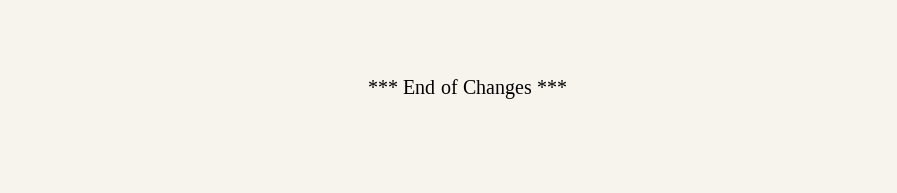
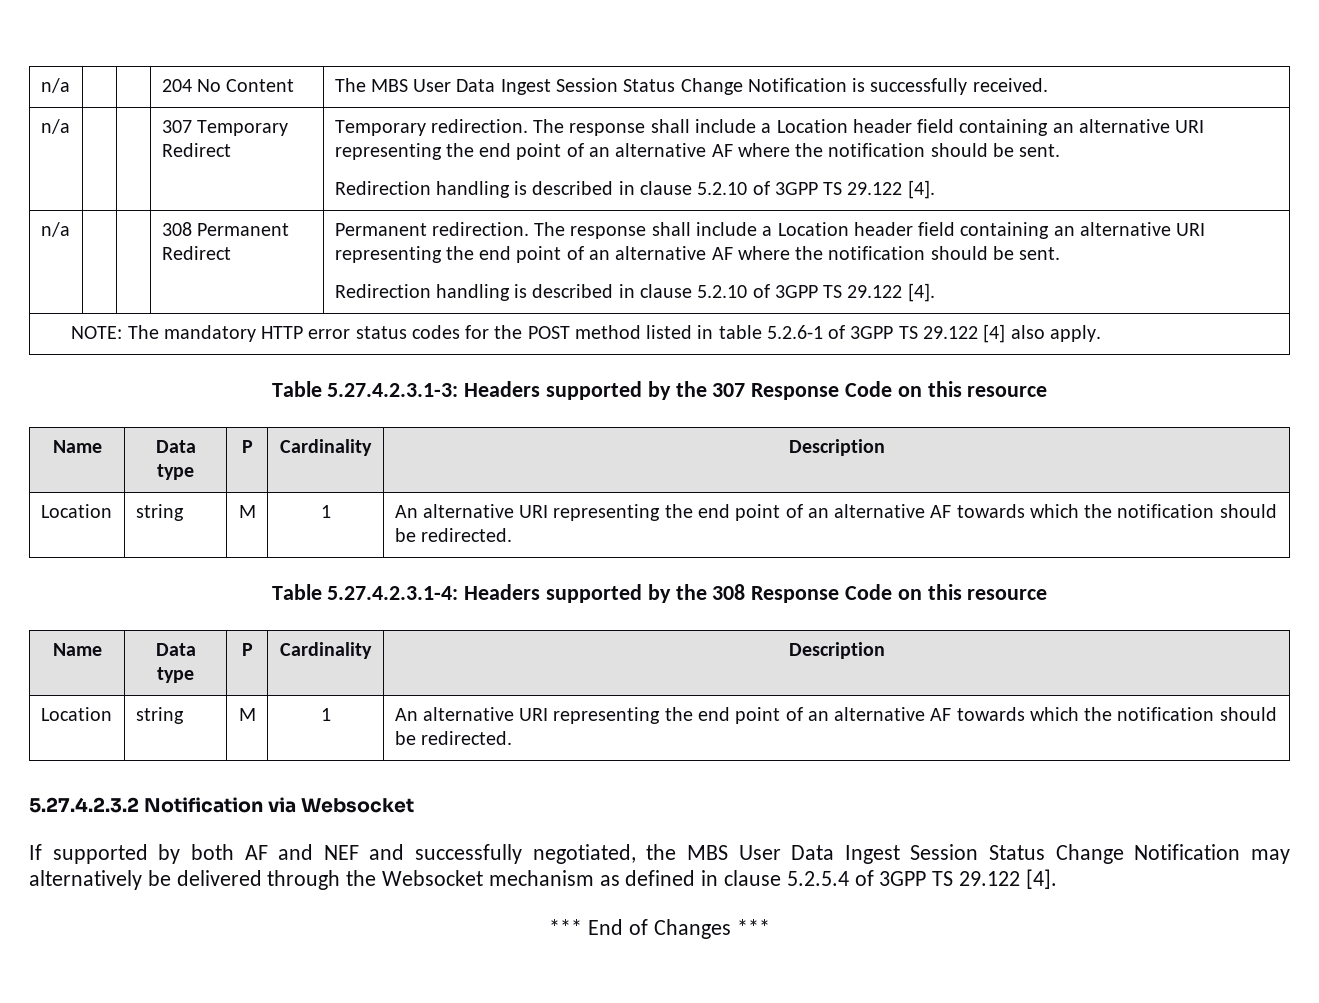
(367, 87) none -> [40,78,70,93] [161,79,295,92] [334,78,1048,95] [40,119,70,134] [161,120,288,136] [161,143,231,157] [334,119,1205,136] [334,143,1061,160] [334,180,935,199] [40,222,70,237] [161,222,289,236] [161,246,231,260] [334,222,1206,239] [334,246,1061,263] [334,283,935,302] [71,324,1101,343] [271,381,1048,400] [52,440,102,453] [155,440,196,453] [157,464,194,480] [241,440,253,453] [280,439,372,456] [788,439,885,456] [40,504,112,518] [135,504,184,521] [238,505,256,518] [320,505,331,518] [394,504,1277,521] [394,528,512,542] [271,584,1048,603] [52,643,102,656] [155,643,196,656] [157,667,194,683] [241,643,253,656] [280,642,372,659] [788,642,885,659] [40,707,112,721] [135,707,184,724] [238,708,256,721] [320,708,331,721] [394,707,1277,724] [394,731,512,745] [29,797,415,813] [29,844,1290,864] [29,869,1057,890] n/a | | | 204 No Content | The MBS User Data Ingest Session Status Change Notification is successfully received. // n/a | | | 307 Temporary Redirect | Temporary redirection. The response shall include a Location header field containing an alternative URI representing the end point of an alternative AF where the notification should be sent. // Redirection handling is described in clause 5.2.10 of 3GPP TS 29.122 [4]. // n/a | | | 308 Permanent Redirect | Permanent redirection. The response shall include a Location header field containing an alternative URI representing the end point of an alternative AF where the notification should be sent. // Redirection handling is described in clause 5.2.10 of 3GPP TS 29.122 [4]. // NOTE: The mandatory HTTP error status codes for the POST method listed in table 5.2.6-1 of 3GPP TS 29.122 [4] also apply. // Table 5.27.4.2.3.1-3: Headers supported by the 307 Response Code on this resource // Name | Data type | P | Cardinality | Description // Location | string | M | 1 | An alternative URI representing the end point of an alternative AF towards which the notification should be redirected. // Table 5.27.4.2.3.1-4: Headers supported by the 308 Response Code on this resource // Name | Data type | P | Cardinality | Description // Location | string | M | 1 | An alternative URI representing the end point of an alternative AF towards which the notification should be redirected. // 5.27.4.2.3.2 Notification via Websocket // If supported by both AF and NEF and successfully negotiated, the MBS User Data Ingest Session Status Change Notification may alternatively be delivered through the Websocket mechanism as defined in clause 5.2.5.4 of 3GPP TS 29.122 [4]. //

